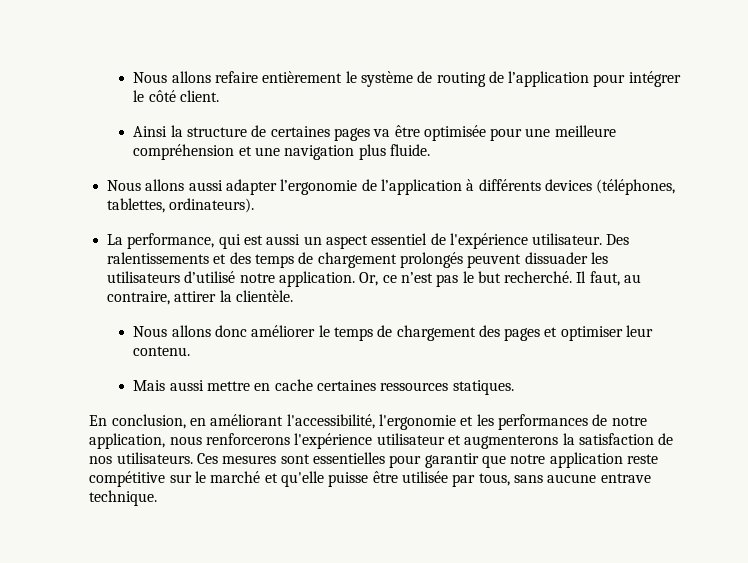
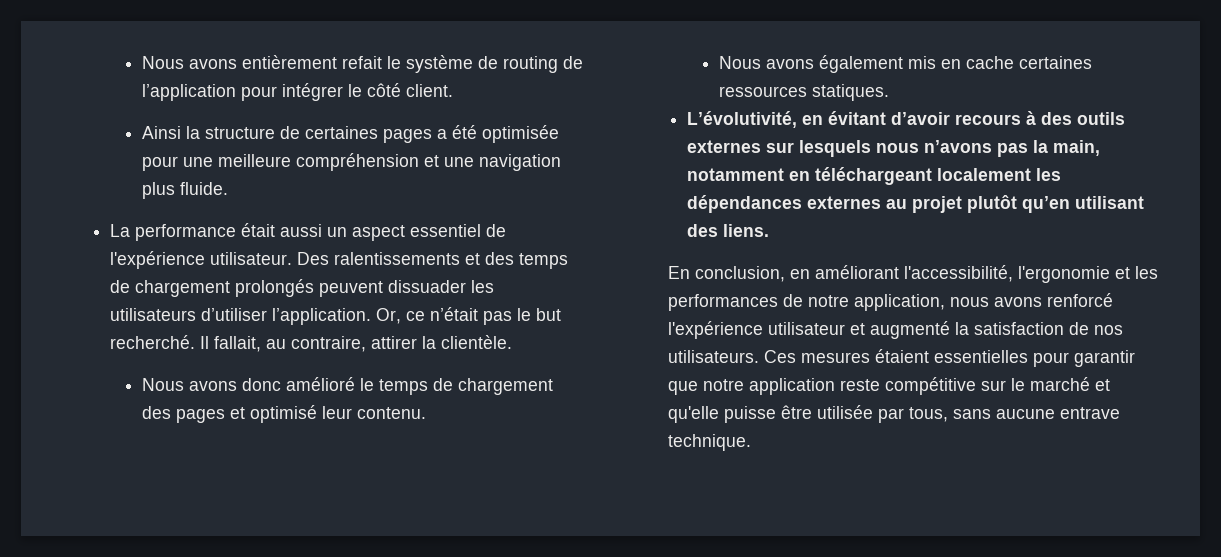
[133,71,343,83] Nous allons refaire entièrement -> [142,55,383,69] Nous avons entièrement refait
[373,125,420,137] va être -> [437,125,478,139] a été
[106,179,676,195] [106,198,255,213] [106,233,263,249] Nous allons aussi adapter l’ergonomie de l’application à différents devices (téléphones, tablettes, ordinateurs). // La performance, qui est -> [110,223,276,241] La performance était
[184,271,355,287] d’utilisé notre application. -> [201,308,372,325] d’utiliser l’application.
[400,272,433,283] n’est -> [430,307,479,321] n’était
[589,271,620,286] faut, -> [214,336,262,352] fallait,
[171,325,316,337] allons donc améliorer -> [189,377,356,391] avons donc amélioré
[560,326,623,341] optimiser -> [250,405,318,423] optimisé
[133,380,250,391] Mais aussi mettre -> [719,55,937,73] Nous avons également mis
(514, 387) none -> [687,111,1126,128] [687,140,1101,157] [687,167,1062,185] [687,195,1145,213] [687,224,770,237] // L’évolutivité, en évitant d’avoir recours à des outils externes sur lesquels nous n’avons pas la main, notamment en téléchargeant localement les dépendances externes au projet plutôt qu’en utilisant des liens.
[205,433,290,445] renforcerons -> [993,293,1113,307] avons renforcé
[464,435,559,449] augmenterons -> [869,321,950,339] augmenté
[280,454,310,464] sont -> [874,349,929,363] étaient

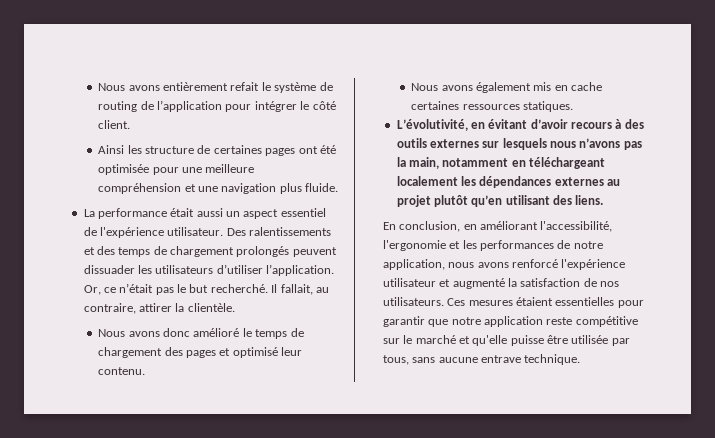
[186,126,201,139] la -> [127,145,142,154] les
[437,129,448,139] a -> [298,146,318,154] ont

